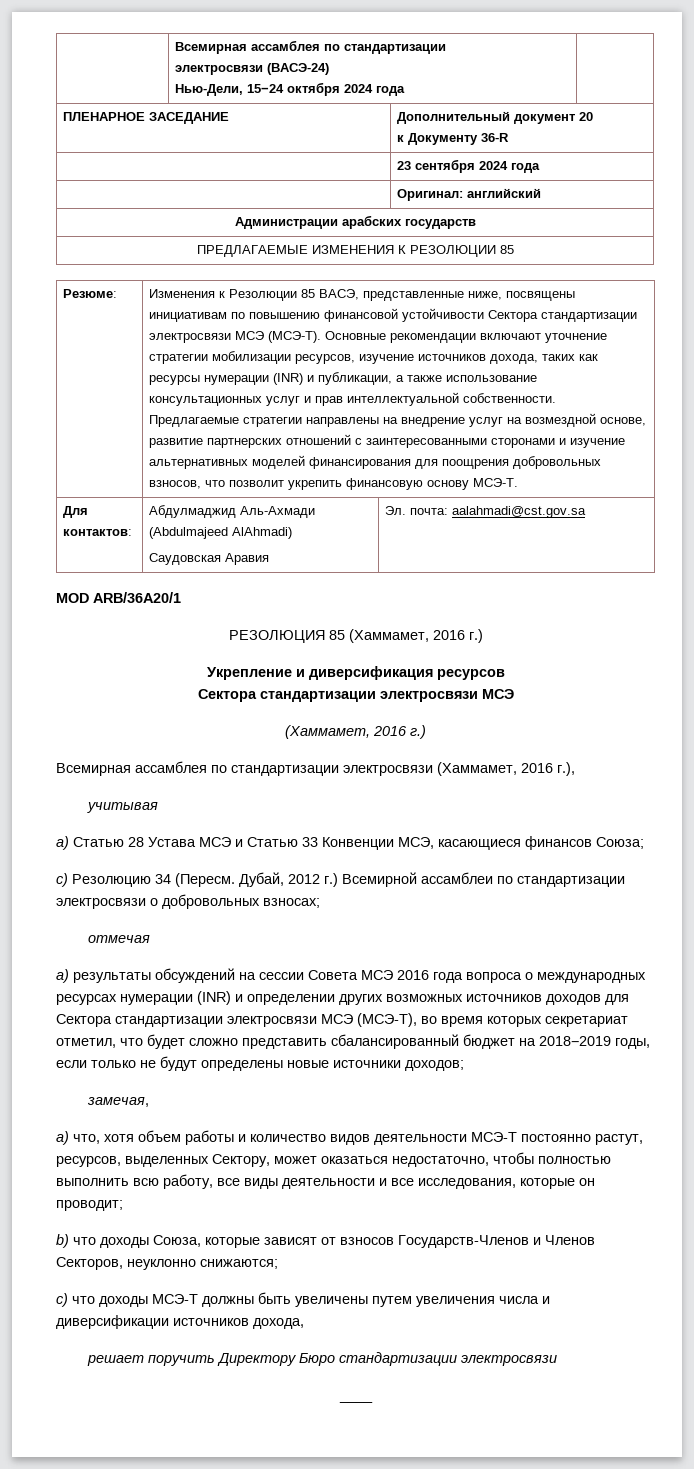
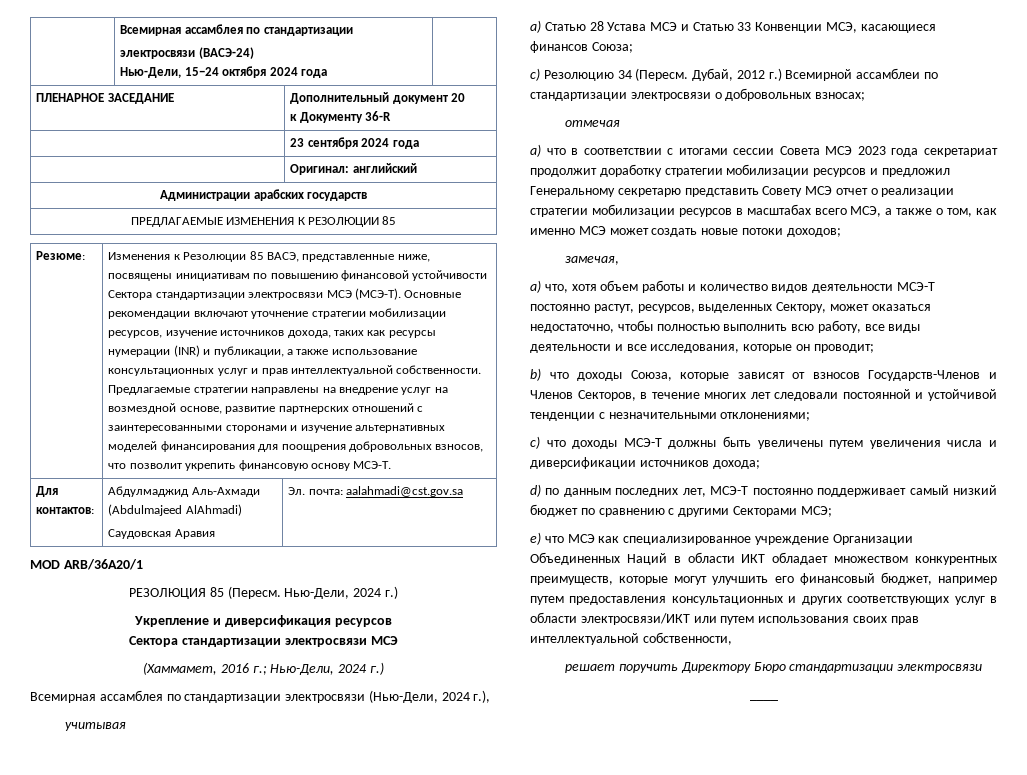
[348,629,465,643] (Хаммамет, 2016 -> [227,586,382,599] (Пересм. Нью-Дели, 2024
(407, 731) none -> [252,664,368,675] г.; Нью-Дели, 2024
[437,762,553,776] (Хаммамет, 2016 -> [368,690,470,703] (Нью-Дели, 2024
[73,968,646,983] [56,991,629,1005] [56,1013,628,1027] [56,1034,650,1049] [56,1056,401,1071] результаты обсуждений на сессии Совета МСЭ 2016 года вопроса о международных ресурсах нумерации (INR) и определении других возможных источников доходов для Сектора стандартизации электросвязи МСЭ (МСЭ-T), во время которых секретариат отметил, что будет сложно представить сбалансированный бюджет на 2018−2019 годы, если только не будут определены новые источники -> [546,146,998,157] [530,164,950,177] [530,186,955,197] [530,204,997,217] [530,226,783,237] что в соответствии с итогами сессии Совета МСЭ 2023 года секретариат продолжит доработку стратегии мобилизации ресурсов и предложил Генеральному секретарю представить Совету МСЭ отчет о реализации стратегии мобилизации ресурсов в масштабах всего МСЭ, а также о том, как именно МСЭ может создать новые потоки
[127,1259,278,1270] неуклонно снижаются; -> [640,389,997,401] [530,412,811,421] в течение многих лет следовали постоянной и устойчивой тенденции с незначительными отклонениями;
[253,1318,304,1329] дохода, -> [712,460,760,469] [530,484,997,497] [530,504,832,517] [530,532,913,545] [530,552,997,565] [530,572,997,585] [530,596,997,605] [530,612,919,625] [530,632,732,645] дохода; // d) по данным последних лет, МСЭ-Т постоянно поддерживает самый низкий бюджет по сравнению с другими Секторами МСЭ; // e) что МСЭ как специализированное учреждение Организации Объединенных Наций в области ИКТ обладает множеством конкурентных преимуществ, которые могут улучшить его финансовый бюджет, например путем предоставления консультационных и других соответствующих услуг в области электросвязи/ИКТ или путем использования своих прав интеллектуальной собственности,

